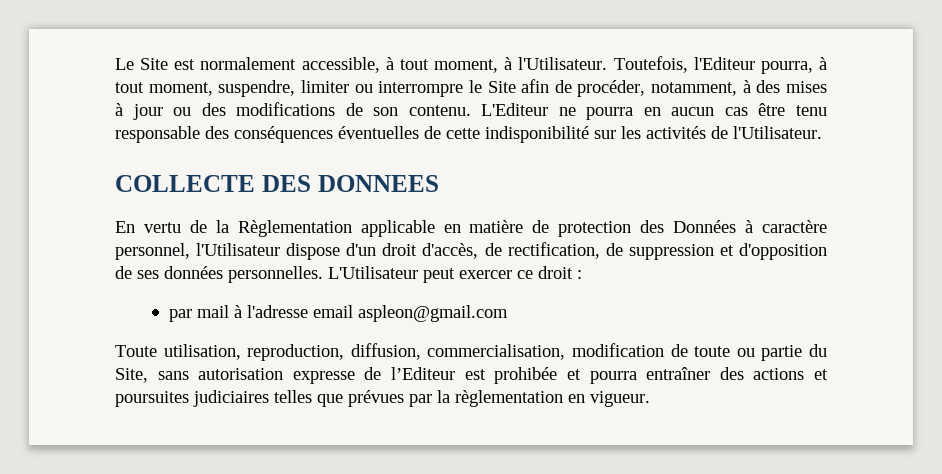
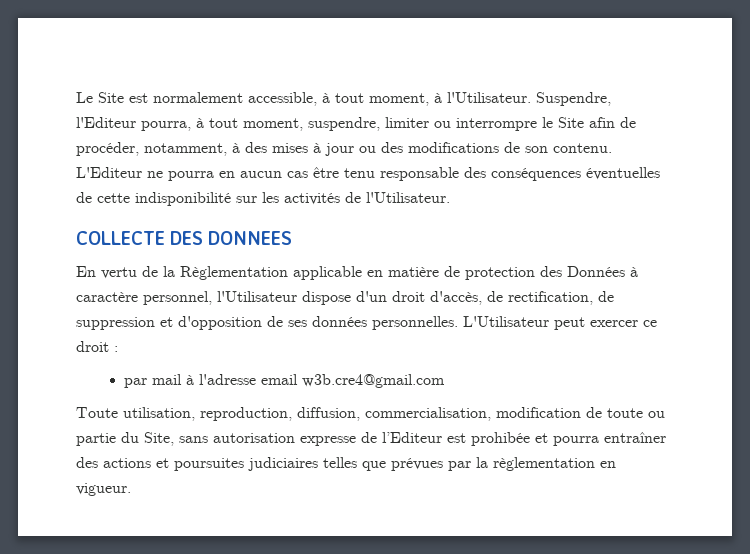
[613,56,688,73] Toutefois, -> [536,92,611,106] Suspendre,
[357,305,508,322] aspleon@gmail.com -> [301,374,445,388] w3b.cre4@gmail.com

